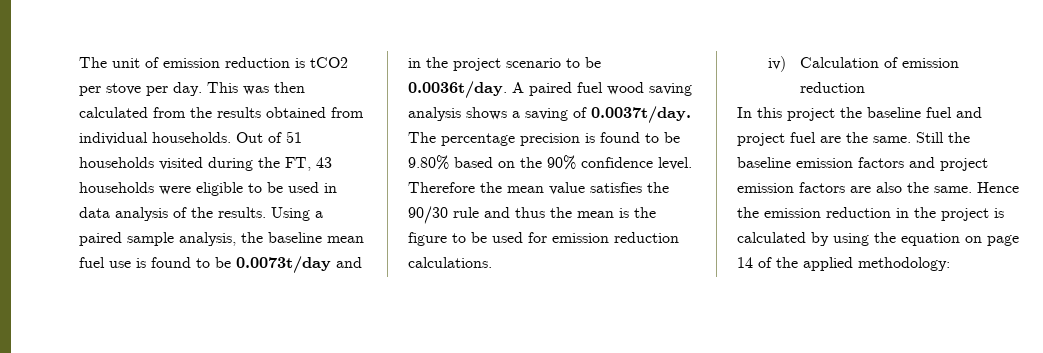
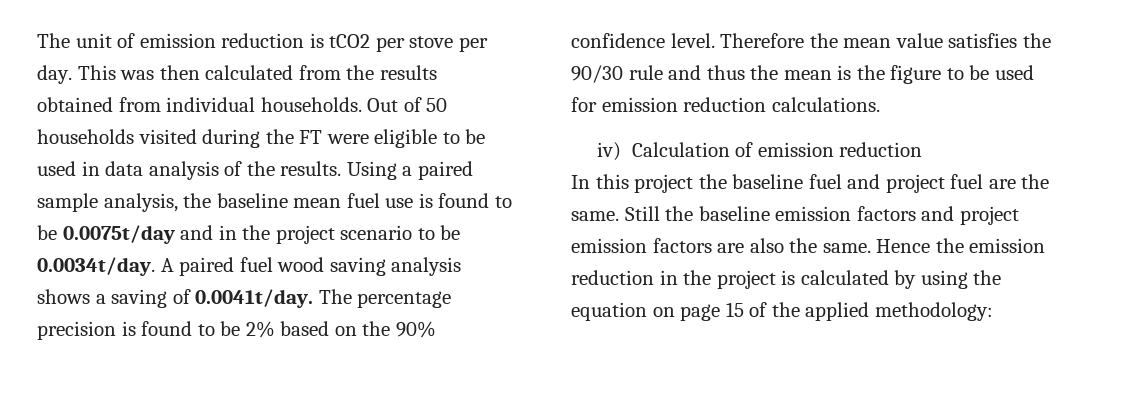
[286,131,302,143] 51 -> [426,98,448,112] 50
[285,157,332,171] [79,182,154,193] FT, 43 households -> [299,130,323,144] FT
[236,256,331,274] 0.0073t/day -> [62,225,175,244] 0.0075t/day
[408,81,507,99] 0.0036t/day. -> [37,257,155,276] 0.0034t/day.
[591,106,691,124] 0.0037t/day. -> [195,289,314,308] 0.0041t/day.
[408,155,449,170] 9.80% -> [245,321,275,338] 2%
[737,257,753,268] 14 -> [725,302,744,317] 15

